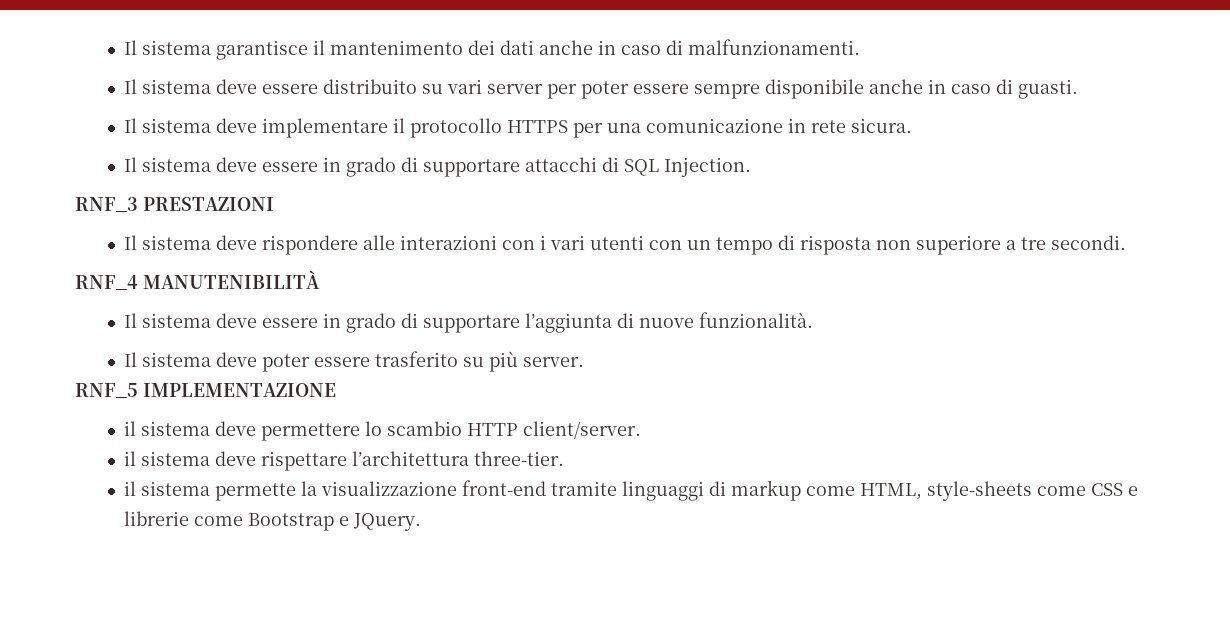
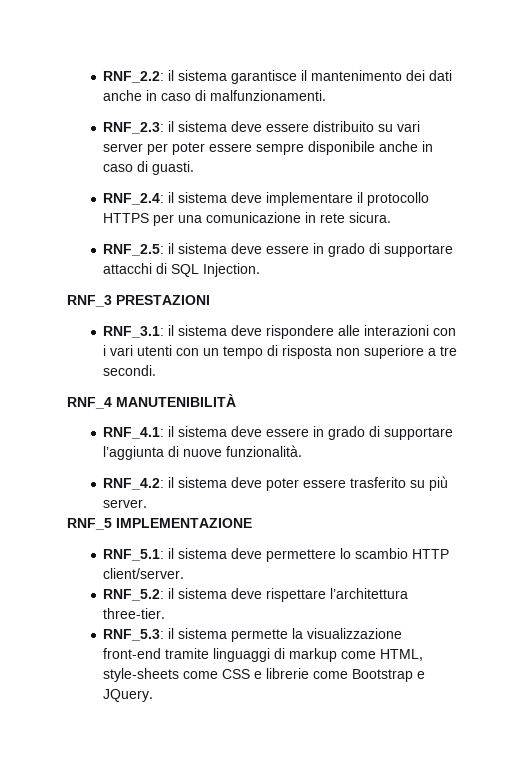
[124,40,138,55] Il -> [103,70,175,83] RNF_2.2: il
[124,79,138,94] Il -> [103,121,175,134] RNF_2.3: il
[124,118,138,133] Il -> [103,192,175,205] RNF_2.4: il
[124,157,138,172] Il -> [103,243,175,256] RNF_2.5: il
[124,235,138,250] Il -> [103,325,175,338] RNF_3.1: il
[124,313,138,328] Il -> [103,426,175,439] RNF_4.1: il
[124,352,138,367] Il -> [103,477,175,490] RNF_4.2: il
(336, 390) none -> [103,549,165,561] RNF_5.1:
(642, 430) none -> [103,589,165,601] RNF_5.2:
(565, 458) none -> [103,629,165,641] RNF_5.3:

